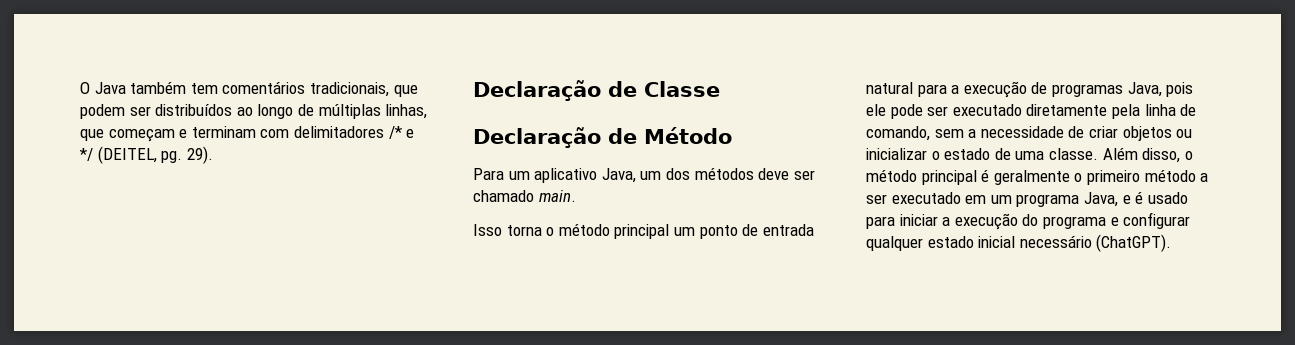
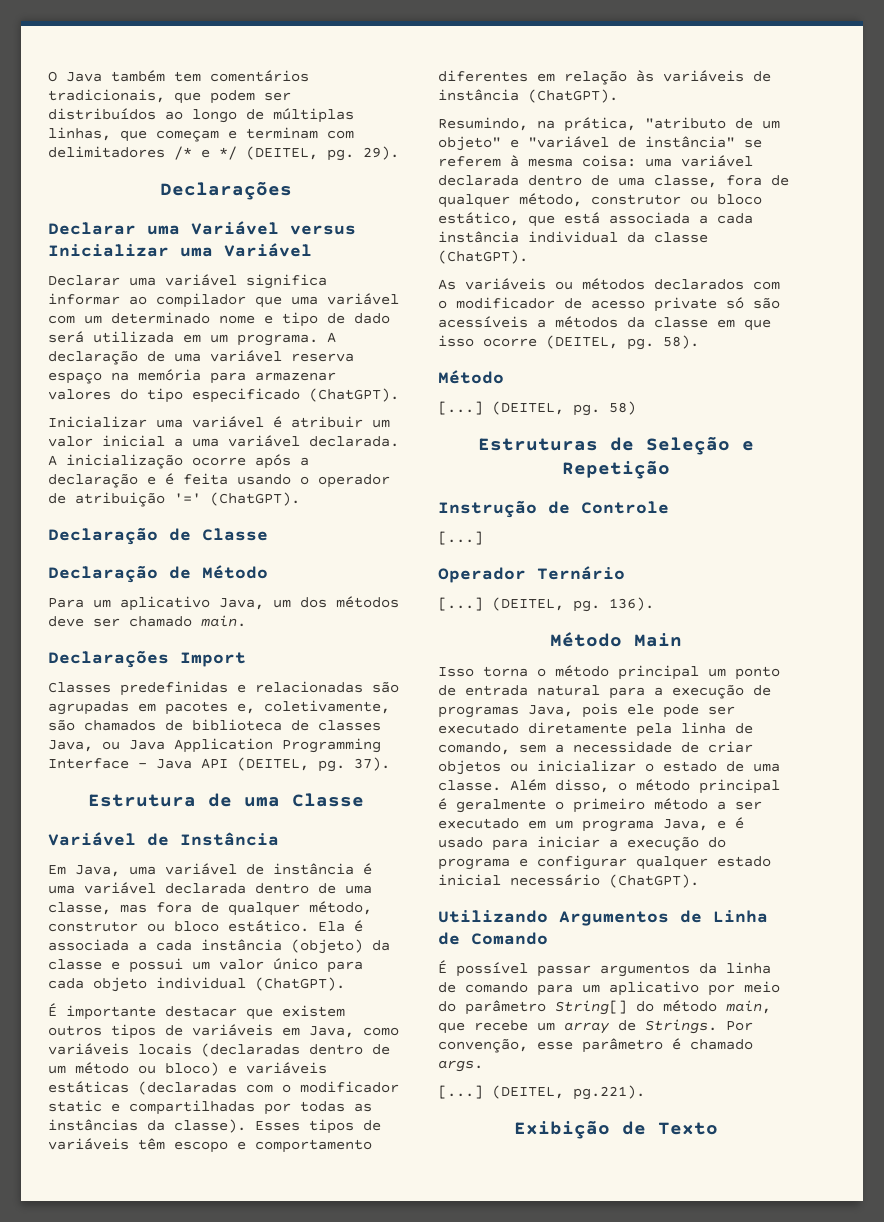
(213, 155) none -> [160,181,292,200] [48,221,356,235] [48,243,312,257] [48,274,327,289] [48,293,399,308] [48,312,390,327] [48,331,336,346] [48,350,354,365] [48,369,336,384] [48,388,399,403] [48,416,390,428] [48,435,399,447] [48,454,309,469] [48,473,390,488] [48,492,300,507] // Declarações // Declarar uma Variável versus Inicializar uma Variável // Declarar uma variável significa informar ao compilador que uma variável com um determinado nome e tipo de dado será utilizada em um programa. A declaração de uma variável reserva espaço na memória para armazenar valores do tipo especificado (ChatGPT). // Inicializar uma variável é atribuir um valor inicial a uma variável declarada. A inicialização ocorre após a declaração e é feita usando o operador de atribuição '=' (ChatGPT).
(576, 196) none -> [48,650,246,668] [48,681,399,696] [48,700,390,715] [48,719,381,731] [48,738,381,753] [48,757,390,772] [88,793,364,807] [48,832,279,846] [48,863,372,877] [48,882,372,894] [48,901,372,916] [48,920,363,932] [48,939,390,954] [48,958,363,973] [48,977,345,992] [48,1003,345,1020] [48,1024,399,1039] [48,1043,390,1057] [48,1062,327,1076] [48,1081,399,1095] [48,1100,372,1115] [48,1119,381,1134] [48,1138,372,1153] [438,70,771,85] [438,89,618,103] [438,117,780,132] [438,136,762,151] [438,155,753,167] [438,175,789,188] [438,193,762,208] [438,212,753,227] [438,231,708,243] [438,250,528,264] [438,278,780,290] [438,297,780,312] [438,316,771,331] [438,335,699,350] [438,370,504,384] [438,401,636,416] [478,436,754,455] [562,460,670,479] [438,500,669,518] [438,531,483,545] [438,566,625,583] [438,597,654,612] [550,632,682,647] // Declarações Import // Classes predefinidas e relacionadas são agrupadas em pacotes e, coletivamente, são chamados de biblioteca de classes Java, ou Java Application Programming Interface - Java API (DEITEL, pg. 37). // Estrutura de uma Classe // Variável de Instância // Em Java, uma variável de instância é uma variável declarada dentro de uma classe, mas fora de qualquer método, construtor ou bloco estático. Ela é associada a cada instância (objeto) da classe e possui um valor único para cada objeto individual (ChatGPT). // É importante destacar que existem outros tipos de variáveis em Java, como variáveis locais (declaradas dentro de um método ou bloco) e variáveis estáticas (declaradas com o modificador static e compartilhadas por todas as instâncias da classe). Esses tipos de variáveis têm escopo e comportamento diferentes em relação às variáveis de instância (ChatGPT). // Resumindo, na prática, "atributo de um objeto" e "variável de instância" se referem à mesma coisa: uma variável declarada dentro de uma classe, fora de qualquer método, construtor ou bloco estático, que está associada a cada instância individual da classe (ChatGPT). // As variáveis ou métodos declarados com o modificador de acesso private só são acessíveis a métodos da classe em que isso ocorre (DEITEL, pg. 58). // Método // [...] (DEITEL, pg. 58) // Estruturas de Seleção e Repetição // Instrução de Controle // [...] // Operador Ternário // [...] (DEITEL, pg. 136). // Método Main
(1172, 243) none -> [438,910,768,926] [438,932,548,945] [438,960,771,977] [438,981,780,996] [438,1000,771,1015] [438,1019,753,1034] [438,1038,753,1053] [438,1060,483,1072] [438,1085,645,1100] [514,1120,718,1139] // Utilizando Argumentos de Linha de Comando // É possível passar argumentos da linha de comando para um aplicativo por meio do parâmetro String[] do método main, que recebe um array de Strings. Por convenção, esse parâmetro é chamado args. // [...] (DEITEL, pg.221). // Exibição de Texto

